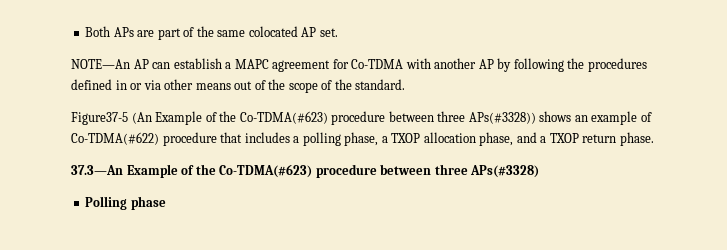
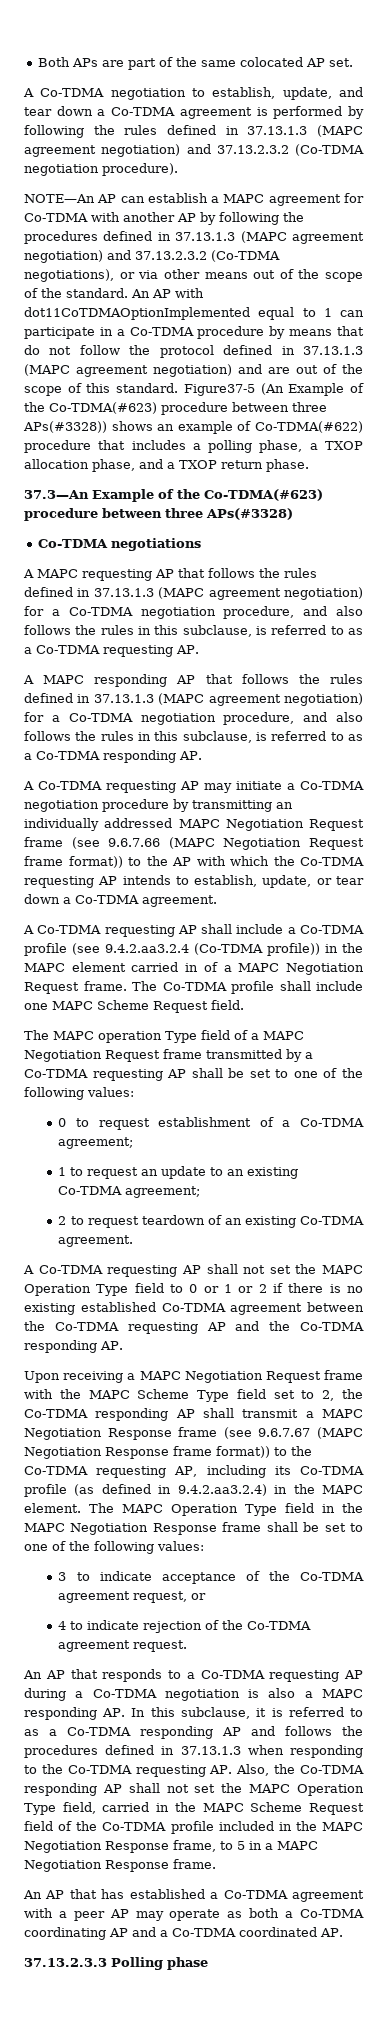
(338, 32) none -> [23,87,363,100] [24,106,365,119] [24,125,363,138] [24,144,364,157] [24,163,178,176] // A Co-TDMA negotiation to establish, update, and tear down a Co-TDMA agreement is performed by following the rules defined in 37.13.1.3 (MAPC agreement negotiation) and 37.13.2.3.2 (Co-TDMA negotiation procedure).
(127, 85) none -> [175,231,364,244] [24,250,280,263] [24,269,114,282] 37.13.1.3 (MAPC agreement negotiation) and 37.13.2.3.2 (Co-TDMA negotiations),
(406, 84) // -> [131,288,204,298] [24,307,364,320] [24,326,364,339] [24,345,363,358] [24,364,363,377] [24,383,179,396] An AP with dot11CoTDMAOptionImplemented equal to 1 can participate in a Co-TDMA procedure by means that do not follow the protocol defined in 37.13.1.3 (MAPC agreement negotiation) and are out of the scope of this standard.
(540, 171) none -> [38,538,202,551] [23,568,317,581] [24,587,363,600] [24,606,363,619] [24,625,363,637] [24,645,199,657] [23,674,363,687] [24,693,363,706] [24,712,363,725] [24,731,363,743] [24,750,202,763] [23,781,364,793] [24,799,293,812] [24,818,364,831] [24,837,364,850] [24,856,364,868] [24,875,364,888] [24,894,217,907] [23,924,364,937] [24,943,363,956] [24,962,365,975] [24,981,363,994] [24,1000,244,1013] [24,1030,304,1043] [24,1049,313,1062] [24,1068,363,1081] [24,1087,134,1100] [58,1117,364,1130] [58,1137,134,1149] [58,1166,299,1179] [58,1186,201,1198] [58,1215,365,1228] [58,1235,134,1247] [23,1264,363,1277] [24,1283,363,1296] [24,1302,364,1315] [24,1321,364,1334] [24,1340,123,1353] [24,1370,363,1383] [24,1389,363,1402] [24,1408,363,1421] [24,1427,363,1440] [24,1446,312,1459] [24,1465,364,1478] [24,1484,363,1497] [24,1503,363,1516] [24,1522,363,1535] [24,1541,204,1554] [58,1571,364,1584] [58,1591,207,1603] [58,1620,312,1633] [58,1640,188,1652] [23,1669,363,1682] [24,1688,363,1701] [24,1707,363,1720] [24,1726,363,1739] [24,1745,363,1758] [24,1764,364,1777] [24,1783,364,1796] [24,1802,365,1815] [24,1821,363,1834] [24,1840,318,1853] [24,1859,216,1872] [23,1889,364,1902] [24,1908,364,1921] [24,1927,343,1940] [24,1958,107,1967] Co-TDMA negotiations // A MAPC requesting AP that follows the rules defined in 37.13.1.3 (MAPC agreement negotiation) for a Co-TDMA negotiation procedure, and also follows the rules in this subclause, is referred to as a Co-TDMA requesting AP. // A MAPC responding AP that follows the rules defined in 37.13.1.3 (MAPC agreement negotiation) for a Co-TDMA negotiation procedure, and also follows the rules in this subclause, is referred to as a Co-TDMA responding AP. // A Co-TDMA requesting AP may initiate a Co-TDMA negotiation procedure by transmitting an individually addressed MAPC Negotiation Request frame (see 9.6.7.66 (MAPC Negotiation Request frame format)) to the AP with which the Co-TDMA requesting AP intends to establish, update, or tear down a Co-TDMA agreement. // A Co-TDMA requesting AP shall include a Co-TDMA profile (see 9.4.2.aa3.2.4 (Co-TDMA profile)) in the MAPC element carried in of a MAPC Negotiation Request frame. The Co-TDMA profile shall include one MAPC Scheme Request field. // The MAPC operation Type field of a MAPC Negotiation Request frame transmitted by a Co-TDMA requesting AP shall be set to one of the following values: // 0 to request establishment of a Co-TDMA agreement; // 1 to request an update to an existing Co-TDMA agreement; // 2 to request teardown of an existing Co-TDMA agreement. // A Co-TDMA requesting AP shall not set the MAPC Operation Type field to 0 or 1 or 2 if there is no existing established Co-TDMA agreement between the Co-TDMA requesting AP and the Co-TDMA responding AP. // Upon receiving a MAPC Negotiation Request frame with the MAPC Scheme Type field set to 2, the Co-TDMA responding AP shall transmit a MAPC Negotiation Response frame (see 9.6.7.67 (MAPC Negotiation Response frame format)) to the Co-TDMA requesting AP, including its Co-TDMA profile (as defined in 9.4.2.aa3.2.4) in the MAPC element. The MAPC Operation Type field in the MAPC Negotiation Response frame shall be set to one of the following values: // 3 to indicate acceptance of the Co-TDMA agreement request, or // 4 to indicate rejection of the Co-TDMA agreement request. // An AP that responds to a Co-TDMA requesting AP during a Co-TDMA negotiation is also a MAPC responding AP. In this subclause, it is referred to as a Co-TDMA responding AP and follows the procedures defined in 37.13.1.3 when responding to the Co-TDMA requesting AP. Also, the Co-TDMA responding AP shall not set the MAPC Operation Type field, carried in the MAPC Scheme Request field of the Co-TDMA profile included in the MAPC Negotiation Response frame, to 5 in a MAPC Negotiation Response frame. // An AP that has established a Co-TDMA agreement with a peer AP may operate as both a Co-TDMA coordinating AP and a Co-TDMA coordinated AP. // 37.13.2.3.3

